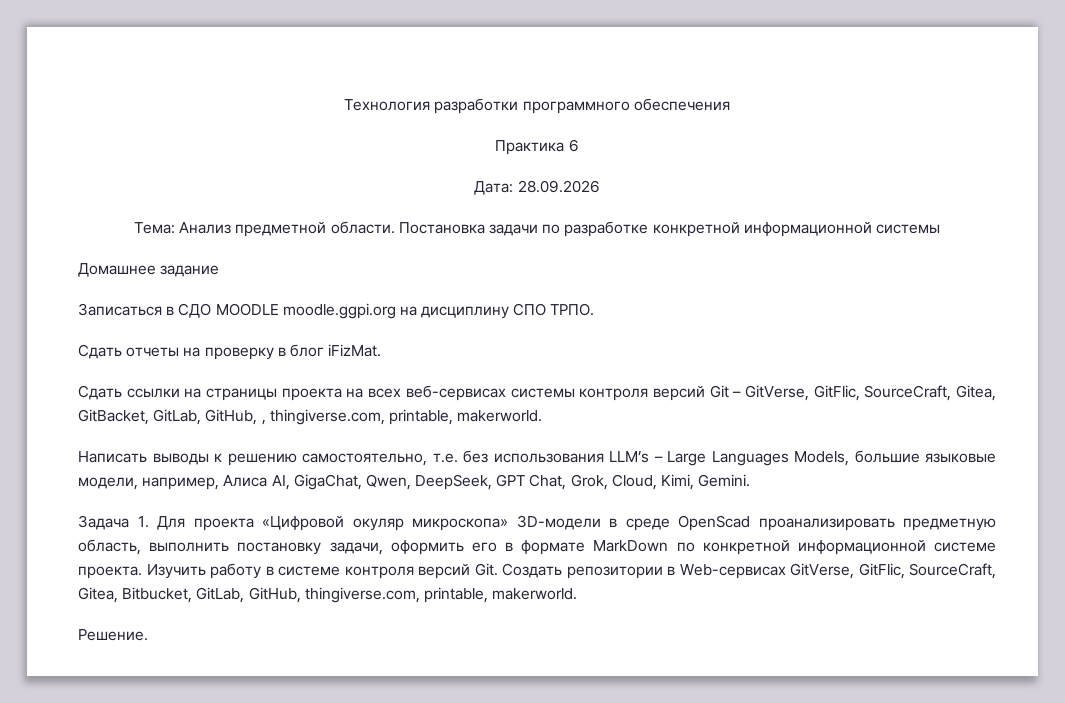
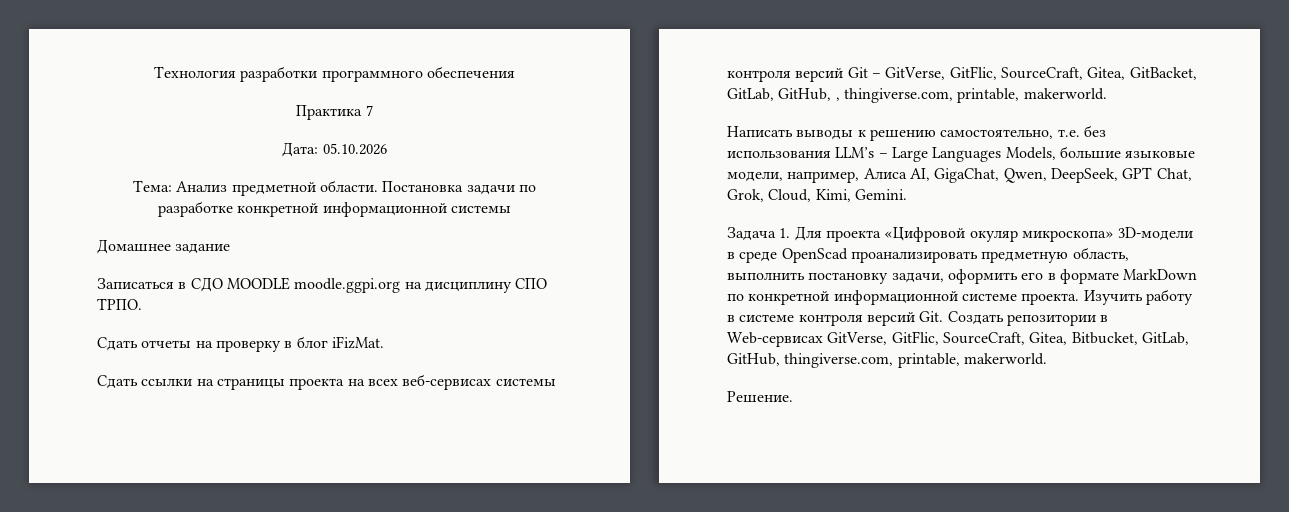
[568,139,579,152] 6 -> [365,105,373,116] 7
[517,180,600,193] 28.09.2026 -> [322,143,387,155] 05.10.2026

